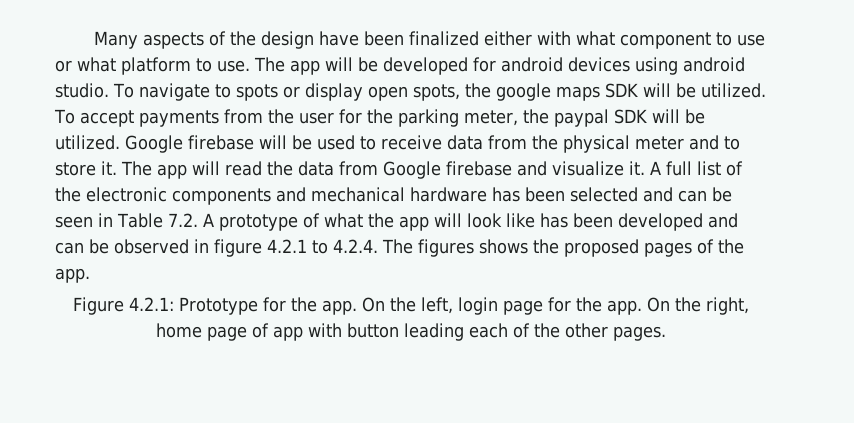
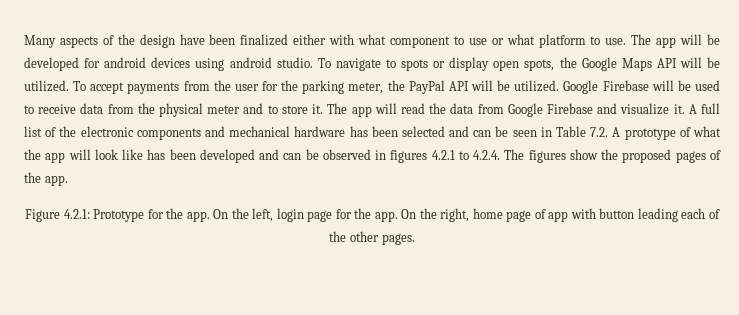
[495,83,638,101] google maps SDK -> [581,57,677,71] Google Maps API
[553,109,647,127] paypal SDK -> [408,80,469,94] PayPal API
[188,135,254,150] firebase -> [602,80,649,91] Firebase
[446,161,512,176] firebase -> [546,103,593,114] Firebase
[214,239,262,257] figure -> [390,150,428,163] figures
[479,239,528,254] shows -> [569,149,598,160] show

